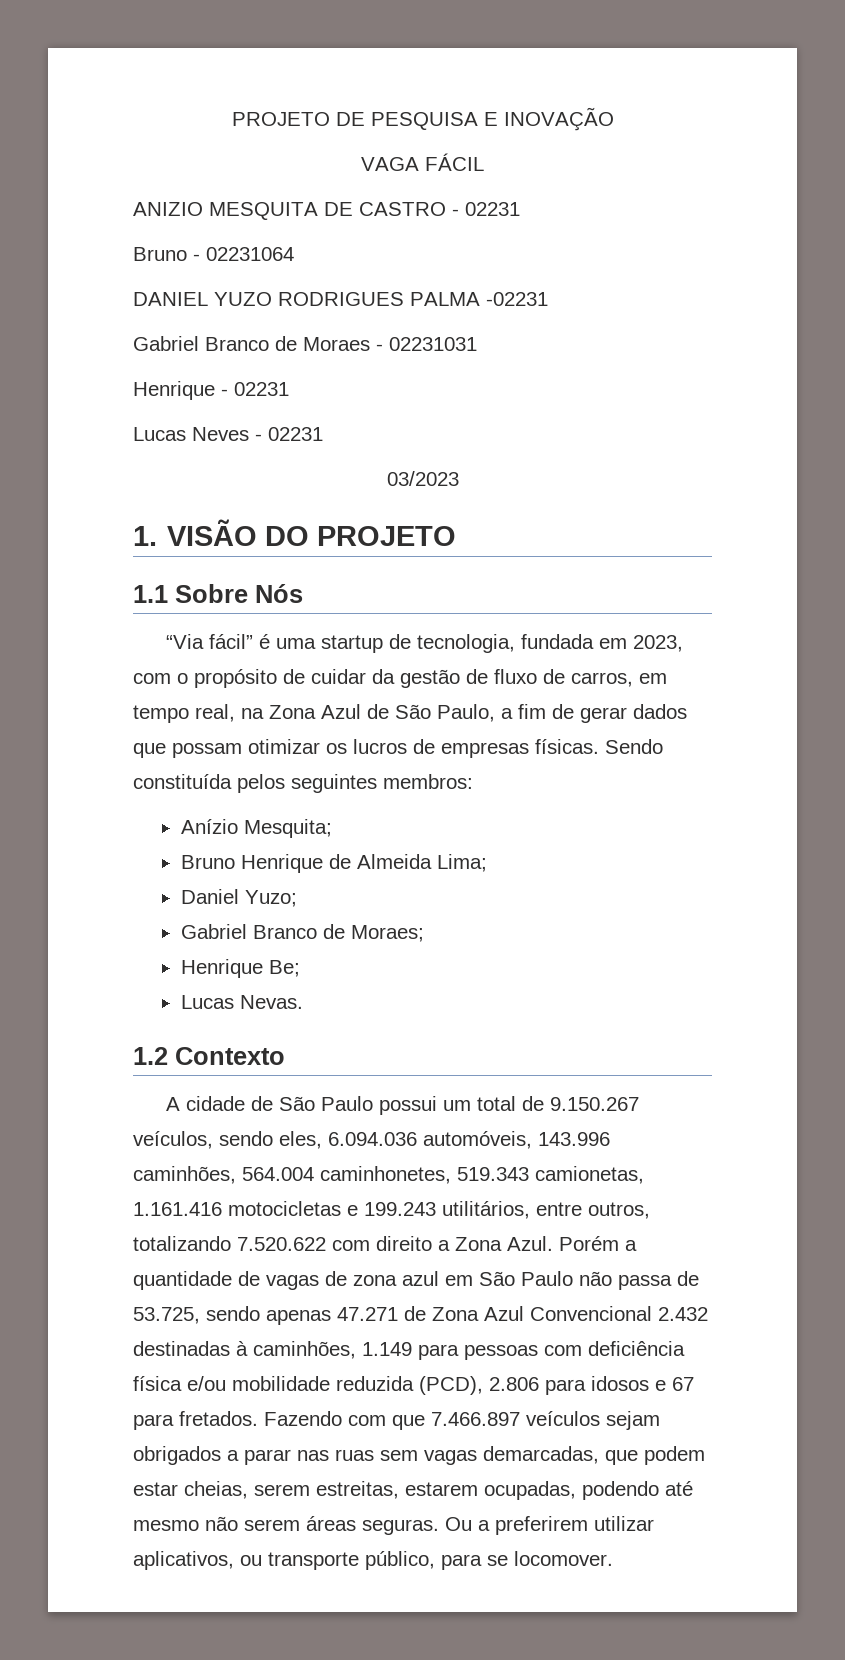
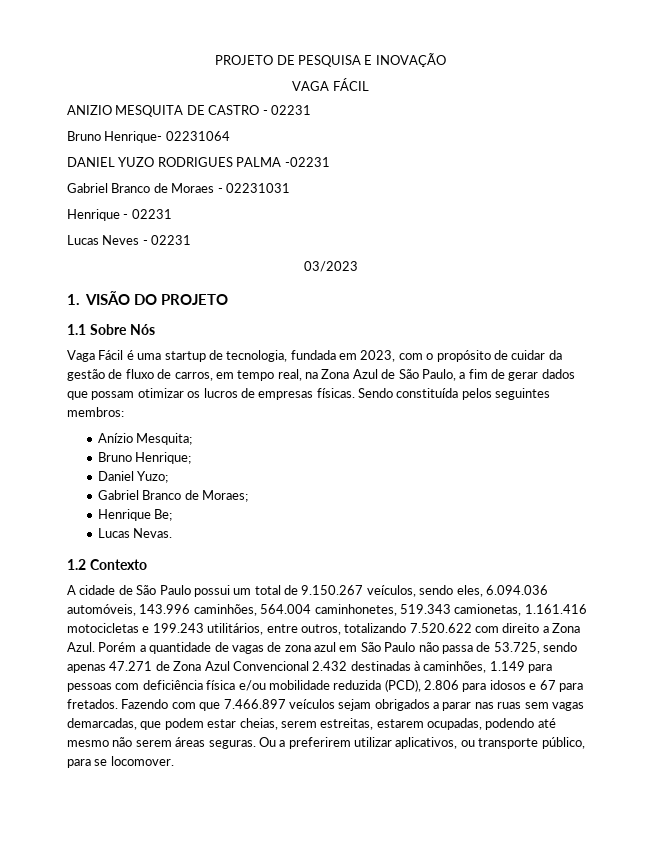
[193,254,200,261] - -> [104,131,163,143] Henrique-
[166,634,254,649] “Via fácil” -> [67,350,124,362] Vaga Fácil
[240,854,487,873] Henrique de Almeida Lima; -> [135,452,192,464] Henrique;

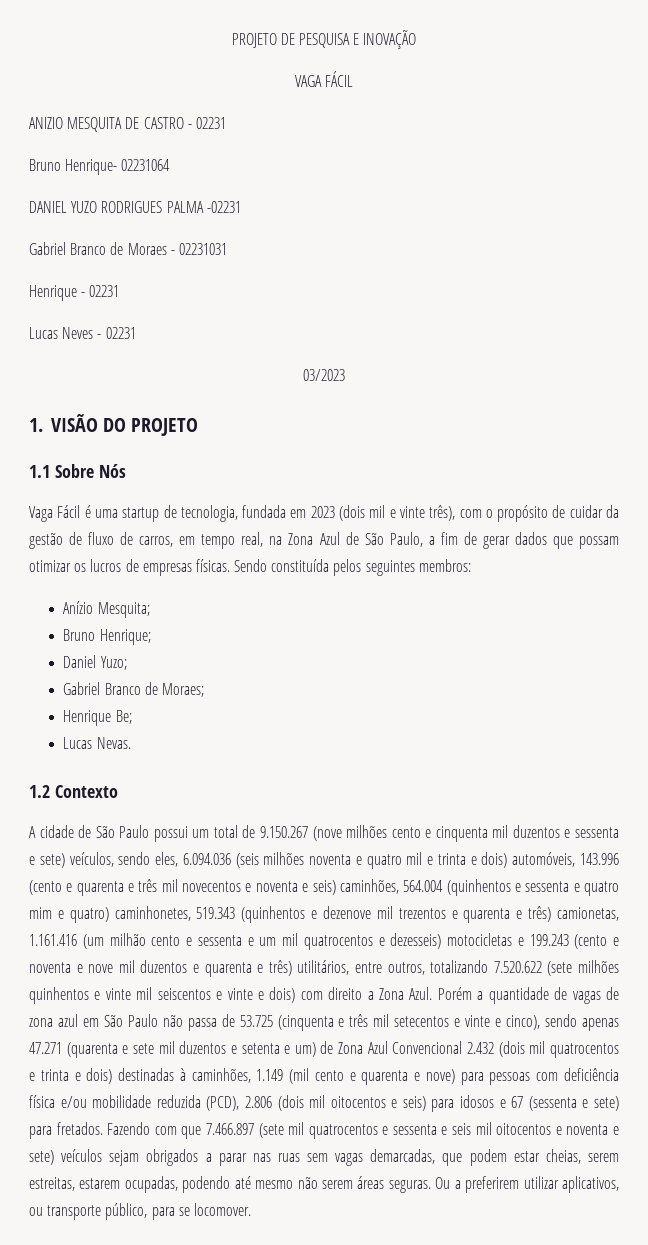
[360,350,396,362] 2023, -> [310,505,456,521] 2023 (dois mil e vinte três),
[366,585,548,597] [67,604,587,616] [67,623,204,633] veículos, sendo eles, 6.094.036 automóveis, 143.996 caminhões, 564.004 caminhonetes, 519.343 camionetas, 1.161.416 motocicletas e 199.243 -> [312,825,619,842] [29,852,619,869] [29,879,620,896] [29,906,619,923] [29,933,619,950] [29,960,292,977] (nove milhões cento e cinquenta mil duzentos e sessenta e sete) veículos, sendo eles, 6.094.036 (seis milhões noventa e quatro mil e trinta e dois) automóveis, 143.996 (cento e quarenta e três mil novecentos e noventa e seis) caminhões, 564.004 (quinhentos e sessenta e quatro mim e quatro) caminhonetes, 519.343 (quinhentos e dezenove mil trezentos e quarenta e três) camionetas, 1.161.416 (um milhão cento e sessenta e um mil quatrocentos e dezesseis) motocicletas e 199.243 (cento e noventa e nove mil duzentos e quarenta e três)
(472, 628) none -> [547,960,620,976] [29,987,296,1004] (sete milhões quinhentos e vinte mil seiscentos e vinte e dois)
[493,642,577,654] [67,661,153,673] 53.725, sendo apenas 47.271 -> [239,1014,620,1031] [29,1041,316,1058] 53.725 (cinquenta e três mil setecentos e vinte e cinco), sendo apenas 47.271 (quarenta e sete mil duzentos e setenta e um)
[350,661,525,673] destinadas à caminhões, 1.149 -> [498,1041,619,1058] [29,1068,455,1085] (dois mil quatrocentos e trinta e dois) destinadas à caminhões, 1.149 (mil cento e quarenta e nove)
(459, 685) none -> [277,1095,426,1111] (dois mil oitocentos e seis)
(556, 685) none -> [528,1096,619,1111] (sessenta e sete)
(286, 704) none -> [258,1122,619,1139] [29,1150,54,1165] (sete mil quatrocentos e sessenta e seis mil oitocentos e noventa e sete)

